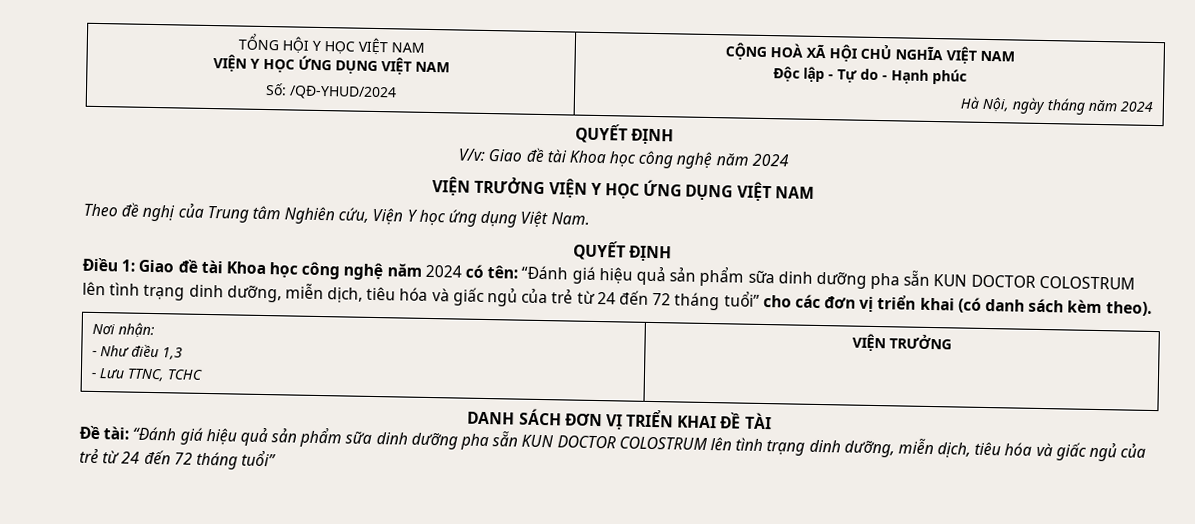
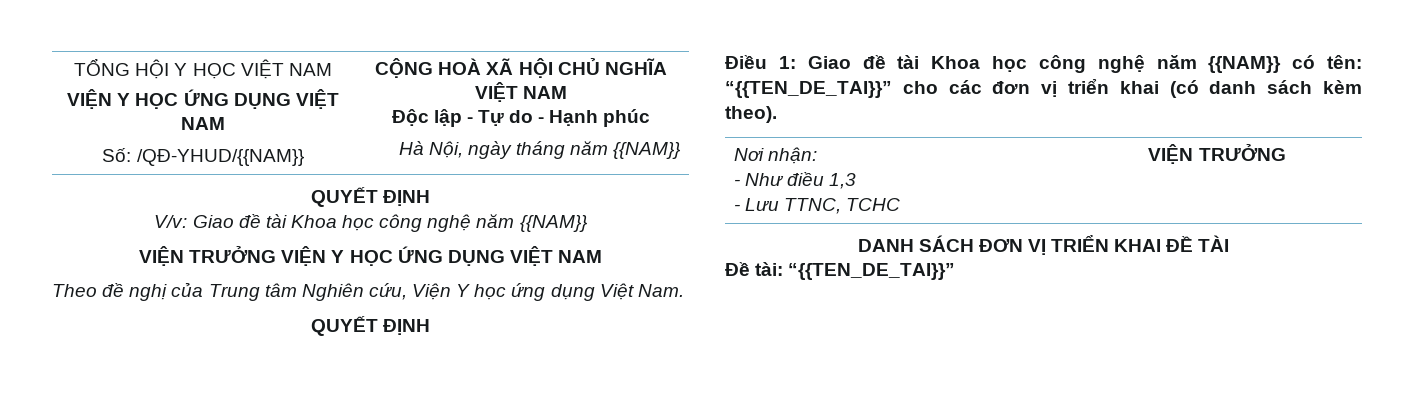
[288,85,397,101] /QĐ-YHUD/2024 -> [136,149,304,166] /QĐ-YHUD/{{NAM}}
[1119,101,1153,112] 2024 -> [613,142,682,159] {{NAM}}
[751,153,789,167] 2024 -> [519,215,588,232] {{NAM}}
[424,264,462,278] 2024 -> [1208,56,1282,73] {{NAM}}
[521,265,1135,290] [82,281,760,311] “Đánh giá hiệu quả sản phẩm sữa dinh dưỡng pha sẵn KUN DOCTOR COLOSTRUM lên tình trạng dinh dưỡng, miễn dịch, tiêu hóa và giấc ngủ của trẻ từ 24 đến 72 tháng tuổi” -> [725,81,892,98] “{{TEN_DE_TAI}}”
[132,426,1147,462] [79,448,277,470] “Đánh giá hiệu quả sản phẩm sữa dinh dưỡng pha sẵn KUN DOCTOR COLOSTRUM lên tình trạng dinh dưỡng, miễn dịch, tiêu hóa và giấc ngủ của trẻ từ 24 đến 72 tháng tuổi” -> [788,263,956,280] “{{TEN_DE_TAI}}”

